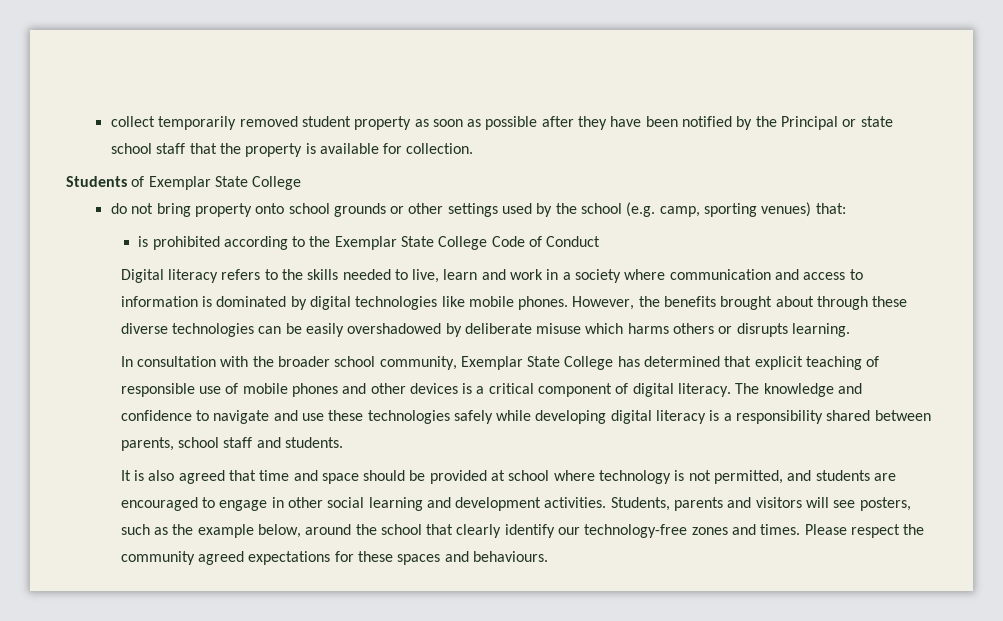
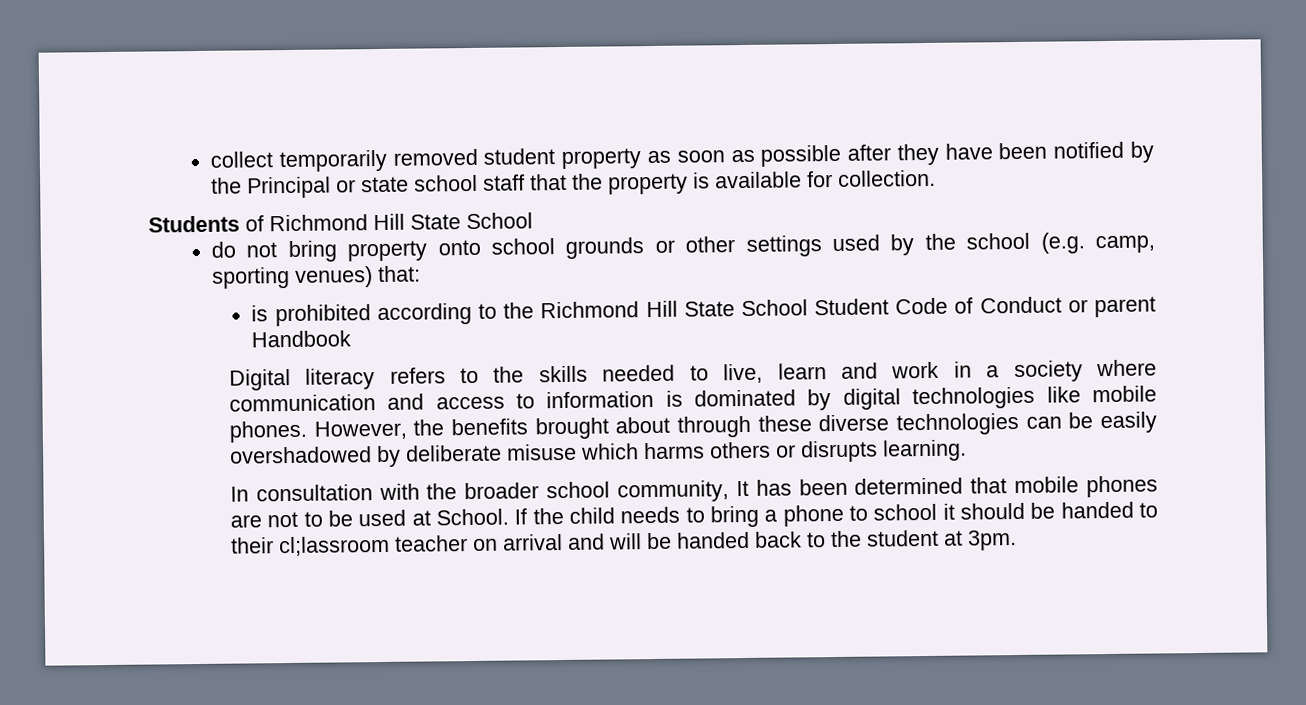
[148,176,302,190] Exemplar State College -> [269,212,533,232] Richmond Hill State School
[334,236,488,250] Exemplar State College -> [540,298,890,319] Richmond Hill State School Student
(601, 241) none -> [1067,296,1156,318] [251,330,352,348] or parent Handbook
[460,356,880,370] [120,383,863,397] [120,410,931,424] [120,437,343,451] [120,470,896,484] [120,497,911,511] [120,524,925,538] [120,551,548,565] Exemplar State College has determined that explicit teaching of responsible use of mobile phones and other devices is a critical component of digital literacy. The knowledge and confidence to navigate and use these technologies safely while developing digital literacy is a responsibility shared between parents, school staff and students. // It is also agreed that time and space should be provided at school where technology is not permitted, and students are encouraged to engage in other social learning and development activities. Students, parents and visitors will see posters, such as the example below, around the school that clearly identify our technology-free zones and times. Please respect the community agreed expectations for these spaces and behaviours. -> [735,475,1158,498] [229,501,1159,528] [230,529,1017,557] It has been determined that mobile phones are not to be used at School. If the child needs to bring a phone to school it should be handed to their cl;lassroom teacher on arrival and will be handed back to the student at 3pm.

